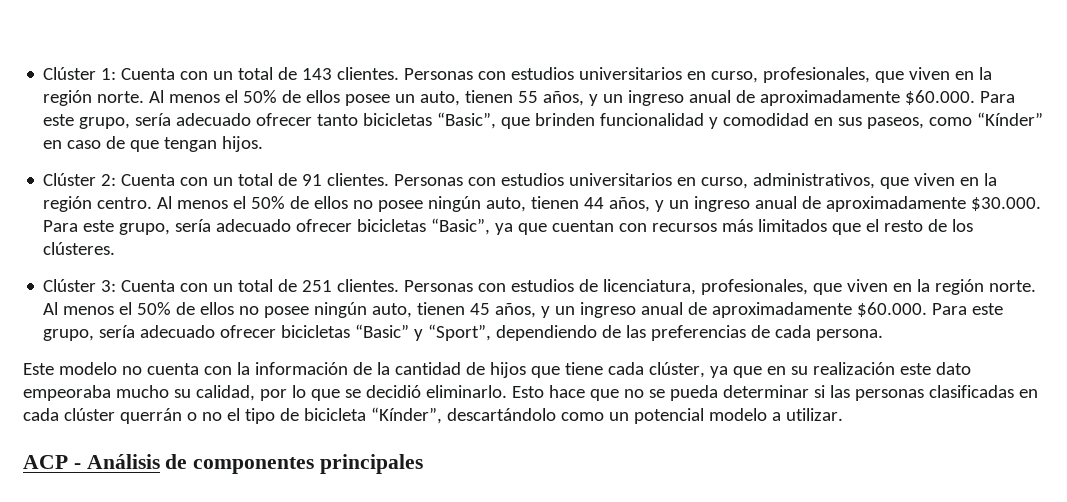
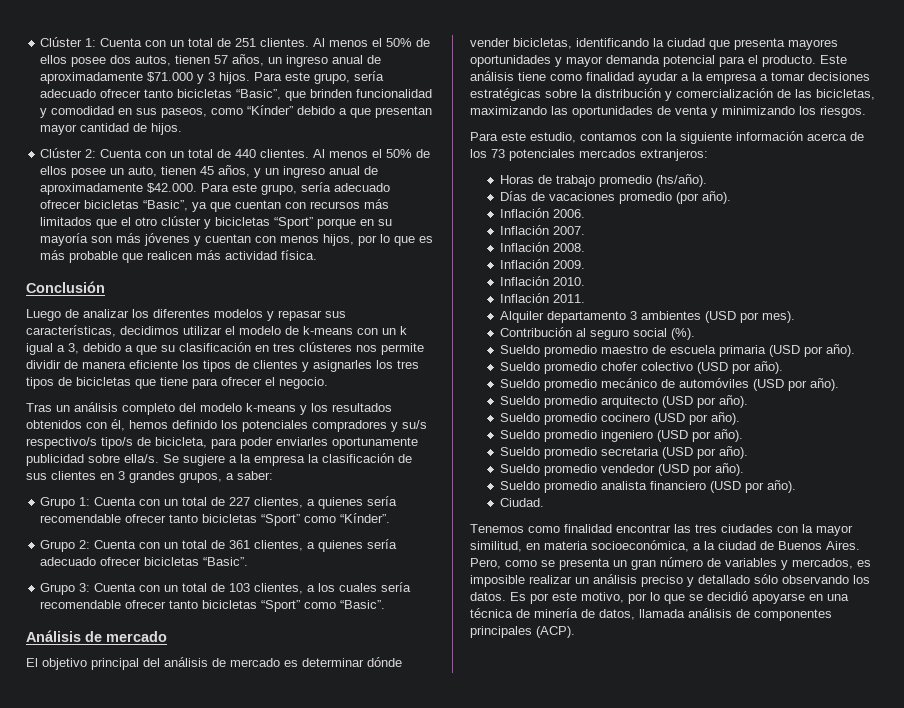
[302,67,993,83] [43,90,976,106] 143 clientes. Personas con estudios universitarios en curso, profesionales, que viven en la región norte. Al menos el 50% de ellos posee un auto, tienen 55 años, y un ingreso anual de aproximadamente $60.000. -> [235,38,431,47] [40,54,382,67] [40,72,251,84] 251 clientes. Al menos el 50% de ellos posee dos autos, tienen 57 años, un ingreso anual de aproximadamente $71.000 y 3 hijos.
[43,136,218,152] en caso de que tengan -> [297,106,433,118] [40,123,148,135] debido a que presentan mayor cantidad de
[302,173,998,189] [43,196,1042,212] 91 clientes. Personas con estudios universitarios en curso, administrativos, que viven en la región centro. Al menos el 50% de ellos no posee ningún auto, tienen 44 años, y un ingreso anual de aproximadamente $30.000. -> [235,149,431,158] [40,165,379,178] [40,183,198,195] 440 clientes. Al menos el 50% de ellos posee un auto, tienen 45 años, y un ingreso anual de aproximadamente $42.000.
[884,219,974,232] [43,242,116,255] [43,279,97,292] resto de los clústeres. // Clúster -> [135,216,393,229] [40,233,434,246] [40,250,318,263] [26,281,105,293] [26,309,346,321] [26,325,407,337] [26,342,424,355] [26,360,419,372] [26,377,328,389] [26,402,392,415] [26,419,427,432] [26,437,418,449] [26,453,412,466] [26,471,273,483] [40,496,398,509] [40,513,391,526] [40,539,398,552] [40,557,249,566] [40,583,76,595] otro clúster y bicicletas “Sport” porque en su mayoría son más jóvenes y cuentan con menos hijos, por lo que es más probable que realicen más actividad física. // Conclusión // Luego de analizar los diferentes modelos y repasar sus características, decidimos utilizar el modelo de k-means con un k igual a 3, debido a que su clasificación en tres clústeres nos permite dividir de manera eficiente los tipos de clientes y asignarles los tres tipos de bicicletas que tiene para ofrecer el negocio. // Tras un análisis completo del modelo k-means y los resultados obtenidos con él, hemos definido los potenciales compradores y su/s respectivo/s tipo/s de bicicleta, para poder enviarles oportunamente publicidad sobre ella/s. Se sugiere a la empresa la clasificación de sus clientes en 3 grandes grupos, a saber: // Grupo 1: Cuenta con un total de 227 clientes, a quienes sería recomendable ofrecer tanto bicicletas “Sport” como “Kínder”. // Grupo 2: Cuenta con un total de 361 clientes, a quienes sería adecuado ofrecer bicicletas “Basic”. // Grupo
[302,279,1037,295] [43,302,1004,318] [43,324,884,341] [23,362,971,378] [23,385,255,401] 251 clientes. Personas con estudios de licenciatura, profesionales, que viven en la región norte. Al menos el 50% de ellos no posee ningún auto, tienen 45 años, y un ingreso anual de aproximadamente $60.000. Para este grupo, sería adecuado ofrecer bicicletas “Basic” y “Sport”, dependiendo de las preferencias de cada persona. // Este modelo no cuenta con la información de la cantidad de hijos que tiene cada clúster, ya que en su realización este dato empeoraba mucho su calidad, -> [229,582,412,594] [40,600,386,612] [26,630,167,642] [26,657,402,670] [470,38,838,50] [470,55,847,67] [470,71,870,84] [470,88,875,101] [470,106,866,118] [470,131,864,144] [470,149,708,161] [499,174,707,187] [499,191,731,204] [499,208,585,218] [499,225,585,235] [499,242,585,252] [499,259,585,269] [499,276,585,286] [499,293,585,303] [499,311,795,323] [499,327,695,340] [499,344,855,357] [499,361,783,374] [499,378,839,391] [499,395,748,408] [499,412,740,425] [499,429,743,442] [499,446,748,459] [499,463,744,476] [499,480,796,493] [499,498,544,507] [470,524,853,536] [470,540,860,552] [470,557,871,570] [470,574,870,587] [470,592,624,604] 103 clientes, a los cuales sería recomendable ofrecer tanto bicicletas “Sport” como “Basic”. // Análisis de mercado // El objetivo principal del análisis de mercado es determinar dónde vender bicicletas, identificando la ciudad que presenta mayores oportunidades y mayor demanda potencial para el producto. Este análisis tiene como finalidad ayudar a la empresa a tomar decisiones estratégicas sobre la distribución y comercialización de las bicicletas, maximizando las oportunidades de venta y minimizando los riesgos. // Para este estudio, contamos con la siguiente información acerca de los 73 potenciales mercados extranjeros: // Horas de trabajo promedio (hs/año). // Días de vacaciones promedio (por año). // Inflación 2006. // Inflación 2007. // Inflación 2008. // Inflación 2009. // Inflación 2010. // Inflación 2011. // Alquiler departamento 3 ambientes (USD por mes). // Contribución al seguro social (%). // Sueldo promedio maestro de escuela primaria (USD por año). // Sueldo promedio chofer colectivo (USD por año). // Sueldo promedio mecánico de automóviles (USD por año). // Sueldo promedio arquitecto (USD por año). // Sueldo promedio cocinero (USD por año). // Sueldo promedio ingeniero (USD por año). // Sueldo promedio secretaria (USD por año). // Sueldo promedio vendedor (USD por año). // Sueldo promedio analista financiero (USD por año). // Ciudad. // Tenemos como finalidad encontrar las tres ciudades con la mayor similitud, en materia socioeconómica, a la ciudad de Buenos Aires. Pero, como se presenta un gran número de variables y mercados, es imposible realizar un análisis preciso y detallado sólo observando los datos. Es por este motivo,
[425,385,1038,401] [23,407,843,424] [23,454,160,469] eliminarlo. Esto hace que no se pueda determinar si las personas clasificadas en cada clúster querrán o no el tipo de bicicleta “Kínder”, descartándolo como un potencial modelo a utilizar. // ACP - Análisis -> [752,593,849,604] [470,608,732,620] apoyarse en una técnica de minería de datos, llamada análisis
(424, 464) none -> [536,626,575,638] (ACP).

